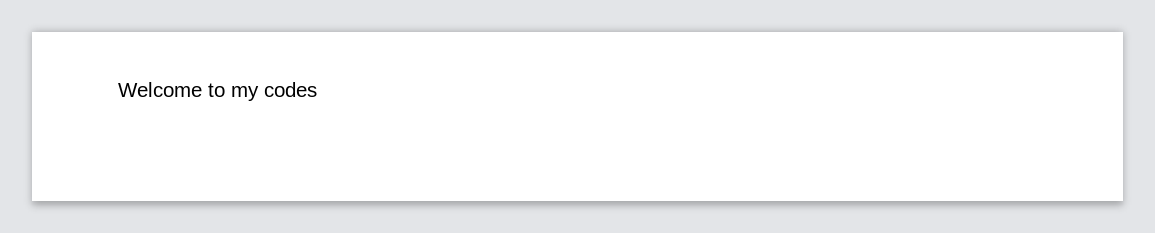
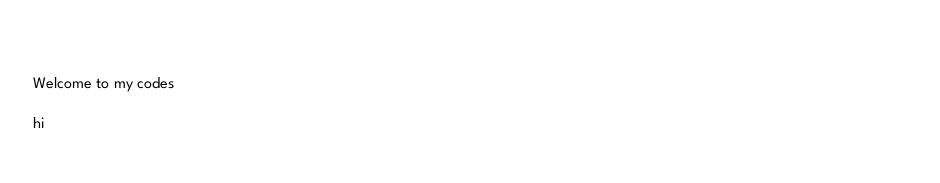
(317, 89) none -> [33,117,45,128] // hi

